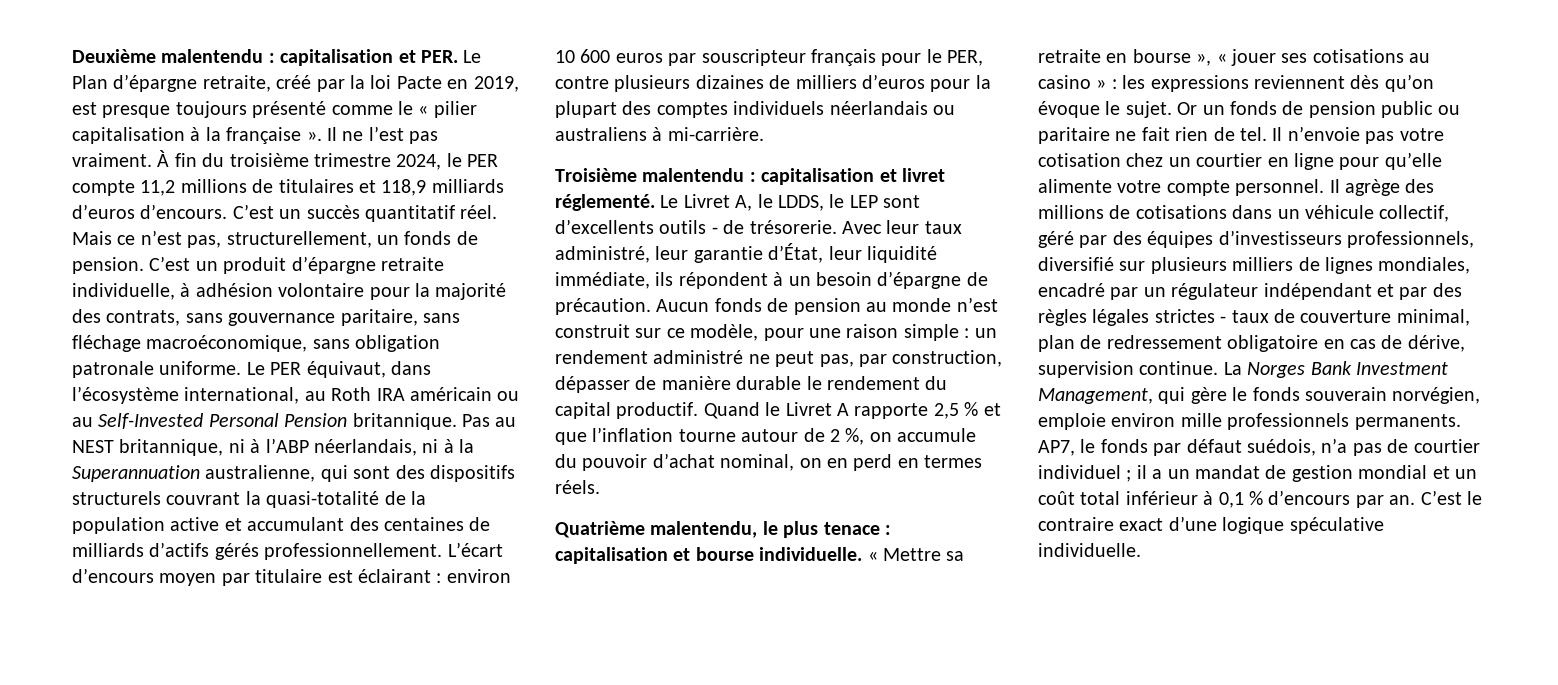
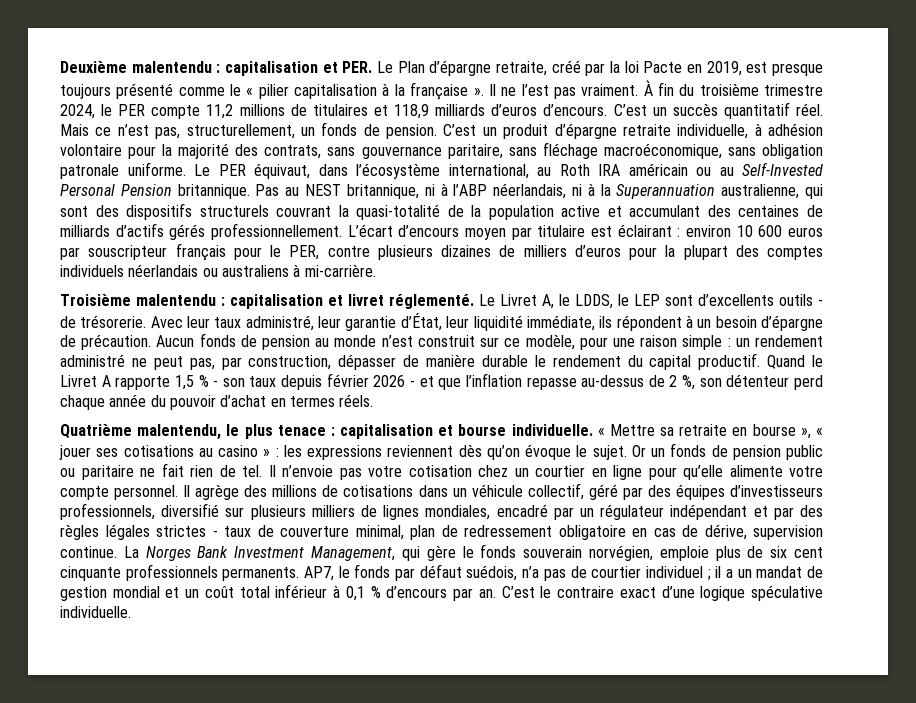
[933,402,979,419] 2,5 % -> [174,373,415,390] 1,5 % - son taux depuis février 2026 -
[678,429,799,442] tourne autour -> [526,375,645,390] repasse au-dessus
[869,428,977,442] [555,453,893,471] on accumule du pouvoir d’achat nominal, on en perd -> [699,374,823,390] [60,394,267,410] son détenteur perd chaque année du pouvoir d’achat
[1111,413,1222,427] environ mille -> [715,546,823,561] [60,566,121,581] plus de six cent cinquante

